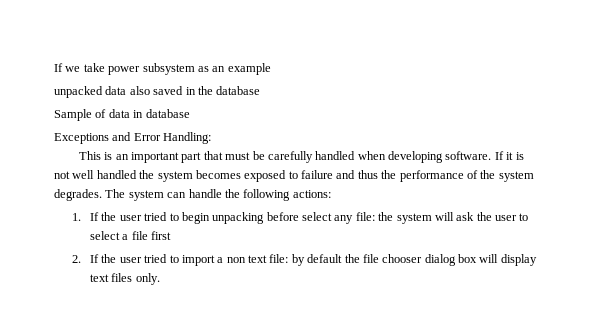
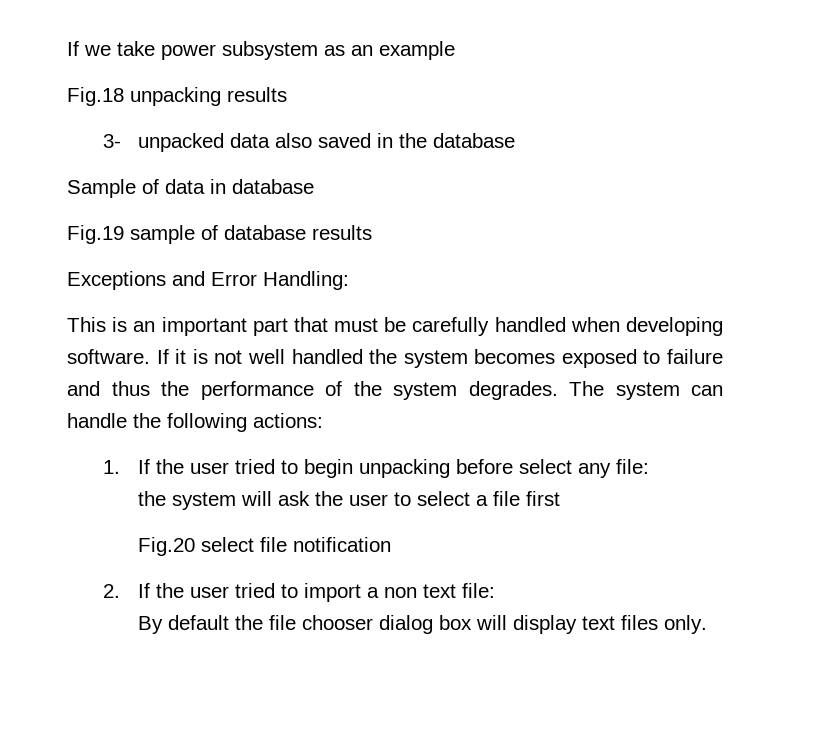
(271, 69) none -> [67,87,287,106] [102,134,121,148] Fig.18 unpacking results // 3-
(190, 113) none -> [67,225,372,244] // Fig.19 sample of database results
(375, 216) none -> (650, 466) //
(172, 235) none -> [138,537,392,556] // Fig.20 select file notification
[291,254,305,266] by -> [138,616,164,634] // By

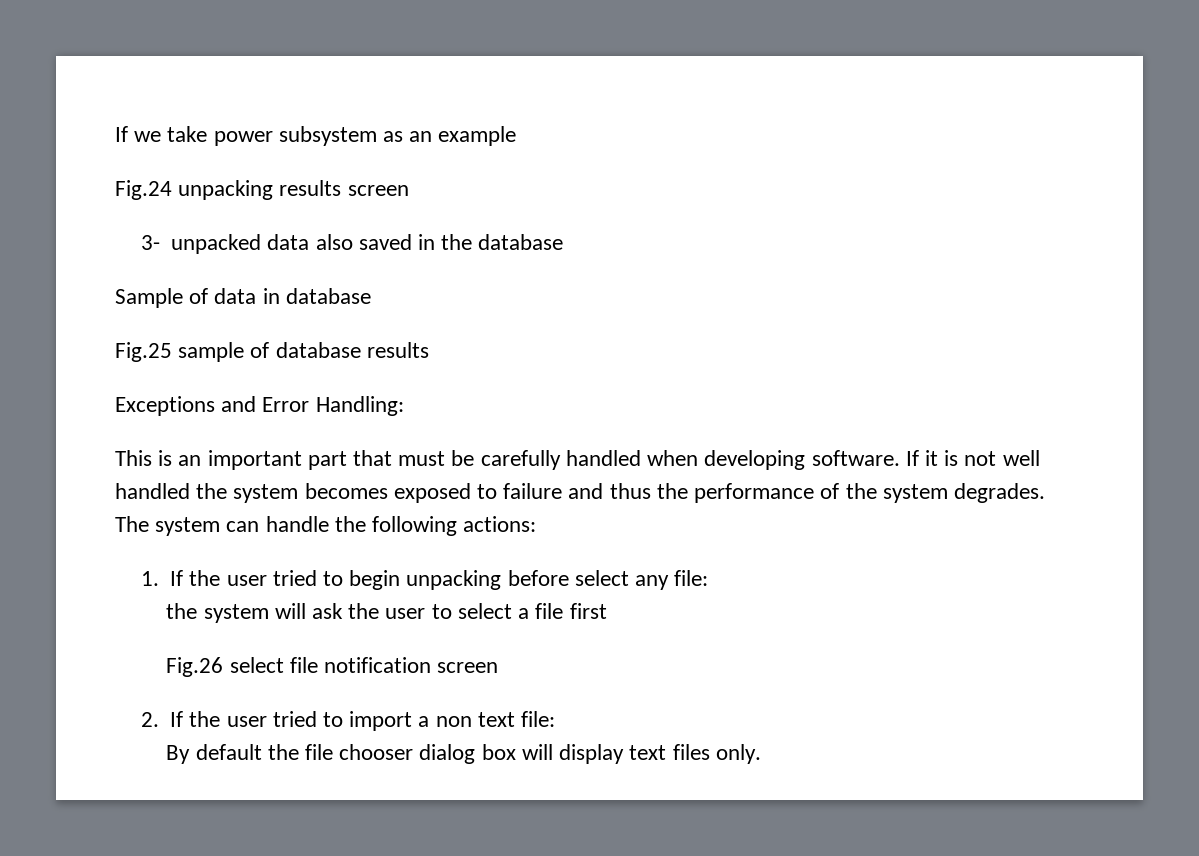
[67,87,124,106] Fig.18 -> [115,180,172,200] Fig.24
(287, 94) none -> [347,185,409,196] screen
[67,225,124,244] Fig.19 -> [115,342,172,362] Fig.25
[138,537,196,556] Fig.20 -> [166,657,224,677] Fig.26
(392, 544) none -> [437,662,499,673] screen

